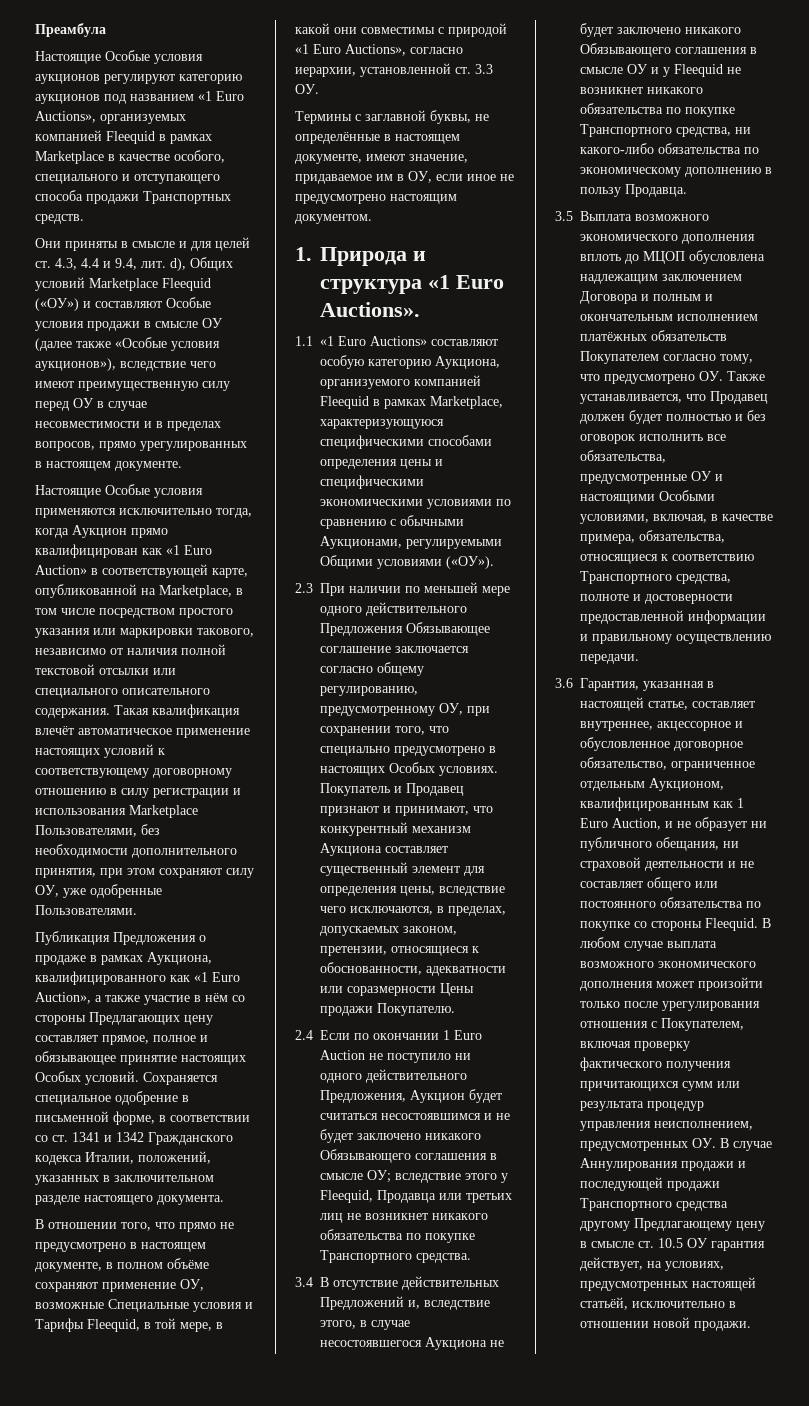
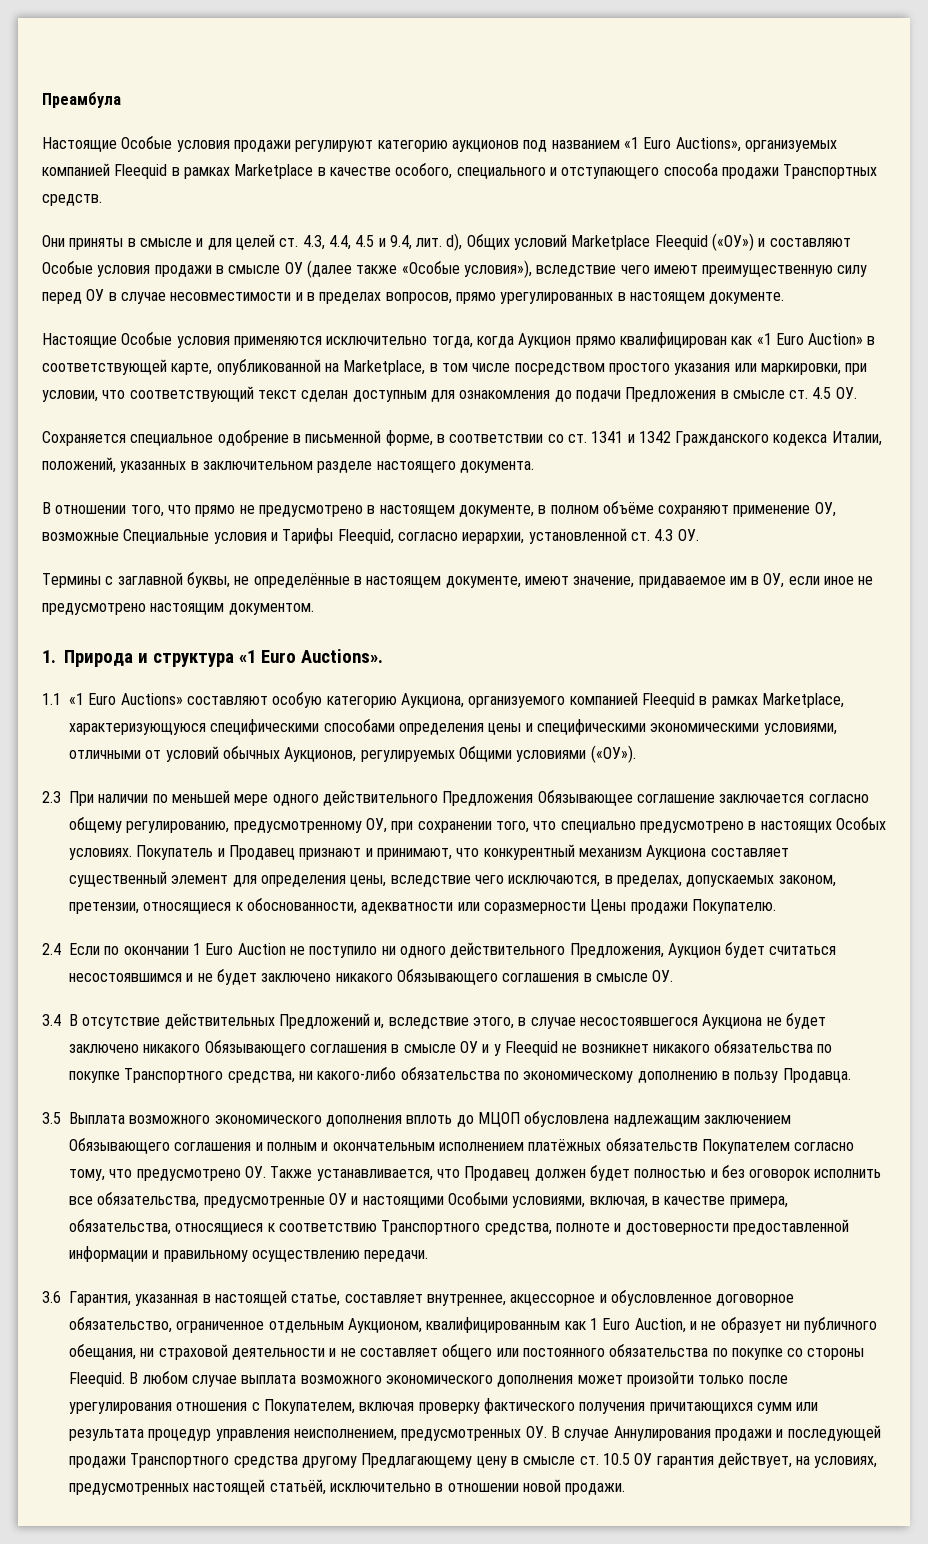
[35,74,100,84] аукционов -> [233,140,291,152] продажи
[81,258,99,268] 4.4 -> [328,235,375,250] 4.4, 4.5
[171,341,220,351] [35,358,116,371] условия аукционов»), -> [463,260,532,278] условия»),
[120,628,254,638] [35,644,226,655] [35,664,176,675] [35,688,210,698] [35,704,240,718] [35,726,250,738] [35,744,165,758] [35,768,232,778] [35,788,241,798] [35,805,198,818] [35,824,160,837] [35,844,237,858] [35,868,254,878] [35,884,162,898] [35,905,137,915] [35,931,206,945] [35,952,212,965] [35,971,240,985] [35,992,245,1005] [35,1012,213,1025] [35,1035,208,1045] [35,1051,246,1065] [35,1071,139,1085] маркировки такового, независимо от наличия полной текстовой отсылки или специального описательного содержания. Такая квалификация влечёт автоматическое применение настоящих условий к соответствующему договорному отношению в силу регистрации и использования Marketplace Пользователями, без необходимости дополнительного принятия, при этом сохраняют силу ОУ, уже одобренные Пользователями. // Публикация Предложения о продаже в рамках Аукциона, квалифицированного как «1 Euro Auction», а также участие в нём со стороны Предлагающих цену составляет прямое, полное и обязывающее принятие настоящих Особых условий. -> [760,363,868,375] [42,386,857,402] маркировки, при условии, что соответствующий текст сделан доступным для ознакомления до подачи Предложения в смысле ст. 4.5 ОУ. //
[144,1318,223,1332] [295,23,507,37] [295,44,406,56] в той мере, в какой они совместимы с природой «1 Euro Auctions», -> (394, 536) none
[475,64,493,74] 3.3 -> [654,529,674,541] 4.3
[427,499,511,509] [320,515,464,529] [320,536,502,549] условиями по сравнению с обычными Аукционами, регулируемыми -> [763,723,837,735] [69,746,455,762] условиями, отличными от условий обычных Аукционов, регулируемых
[367,1170,508,1183] [320,1190,512,1203] [320,1213,488,1223] [320,1229,475,1243] [320,1250,471,1263] ОУ; вследствие этого у Fleequid, Продавца или третьих лиц не возникнет никакого обязательства по покупке Транспортного средства. -> [652,970,674,982] ОУ.
[580,291,638,304] Договора -> [69,1138,252,1154] Обязывающего соглашения

